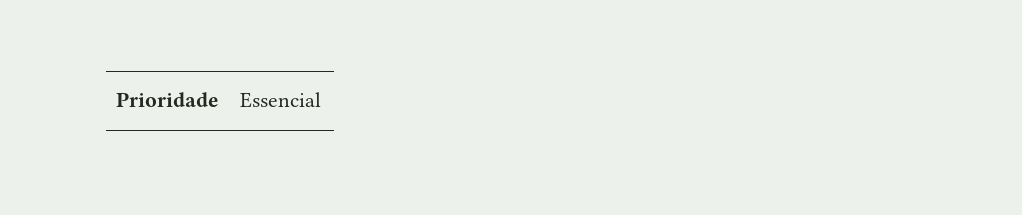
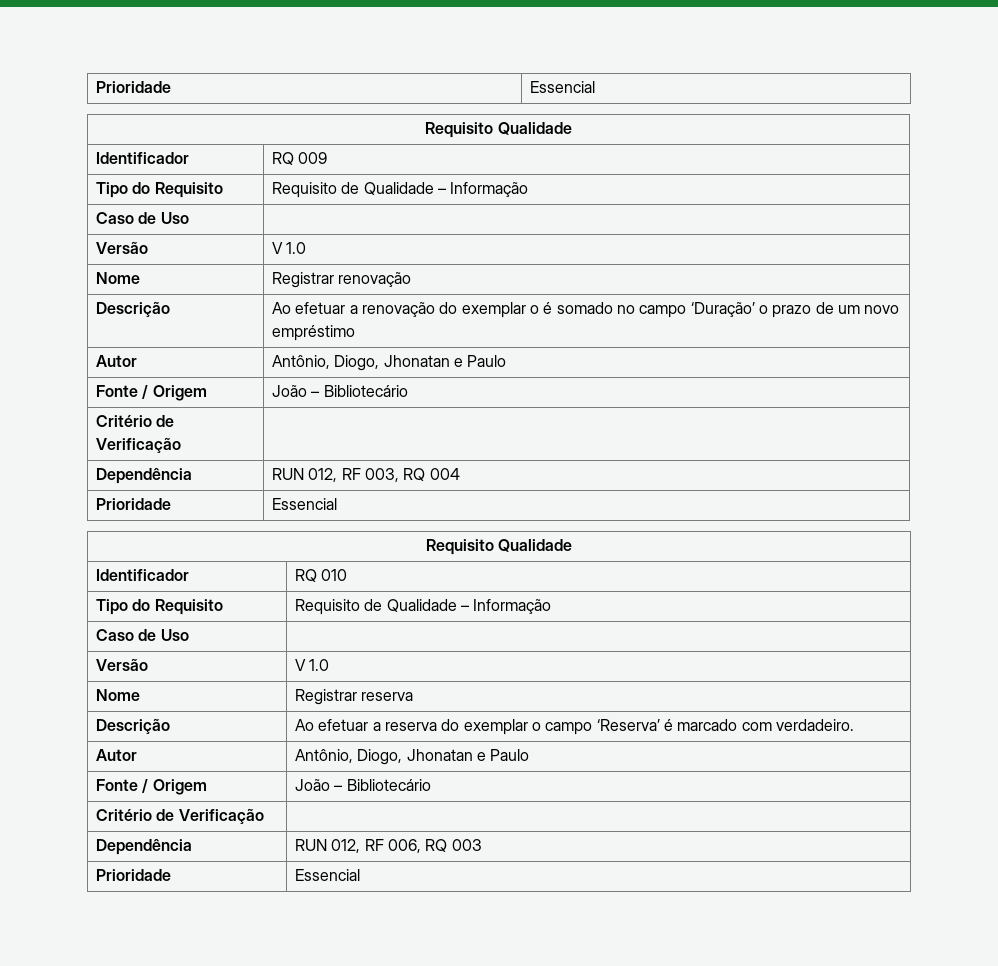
[116,92,220,107] [240,92,322,108] Prioridade | Essencial -> [96,81,172,93] [530,81,596,93] [425,122,572,138] [96,152,190,164] [272,152,328,165] [96,182,223,198] [272,182,529,198] [96,212,189,224] [96,241,149,254] [272,242,307,254] [96,272,141,284] [272,272,412,288] [96,301,171,317] [272,302,900,318] [272,325,356,341] [96,355,138,367] [272,355,507,371] [96,385,207,401] [272,385,408,397] [96,415,175,427] [96,437,182,453] [96,468,193,484] [272,468,460,482] [96,498,172,510] [272,498,338,510] [425,539,573,555] [96,569,190,581] [295,569,348,582] [96,599,223,615] [295,599,552,615] [96,629,189,641] [96,658,149,671] [295,659,330,671] [96,689,141,701] [295,689,414,705] [96,718,171,734] [295,719,854,735] [96,749,138,761] [295,749,530,765] [96,779,207,795] [295,779,431,791] [96,808,264,824] [96,839,193,855] [295,839,482,853] [96,869,172,881] [295,869,361,881] Prioridade | Essencial // Requisito Qualidade // Identificador | RQ 009 // Tipo do Requisito | Requisito de Qualidade – Informação // Caso de Uso | // Versão | V 1.0 // Nome | Registrar renovação // Descrição | Ao efetuar a renovação do exemplar o é somado no campo ‘Duração’ o prazo de um novo empréstimo // Autor | Antônio, Diogo, Jhonatan e Paulo // Fonte / Origem | João – Bibliotecário // Critério de Verificação | // Dependência | RUN 012, RF 003, RQ 004 // Prioridade | Essencial // Requisito Qualidade // Identificador | RQ 010 // Tipo do Requisito | Requisito de Qualidade – Informação // Caso de Uso | // Versão | V 1.0 // Nome | Registrar reserva // Descrição | Ao efetuar a reserva do exemplar o campo ‘Reserva’ é marcado com verdadeiro. // Autor | Antônio, Diogo, Jhonatan e Paulo // Fonte / Origem | João – Bibliotecário // Critério de Verificação | // Dependência | RUN 012, RF 006, RQ 003 // Prioridade | Essencial

